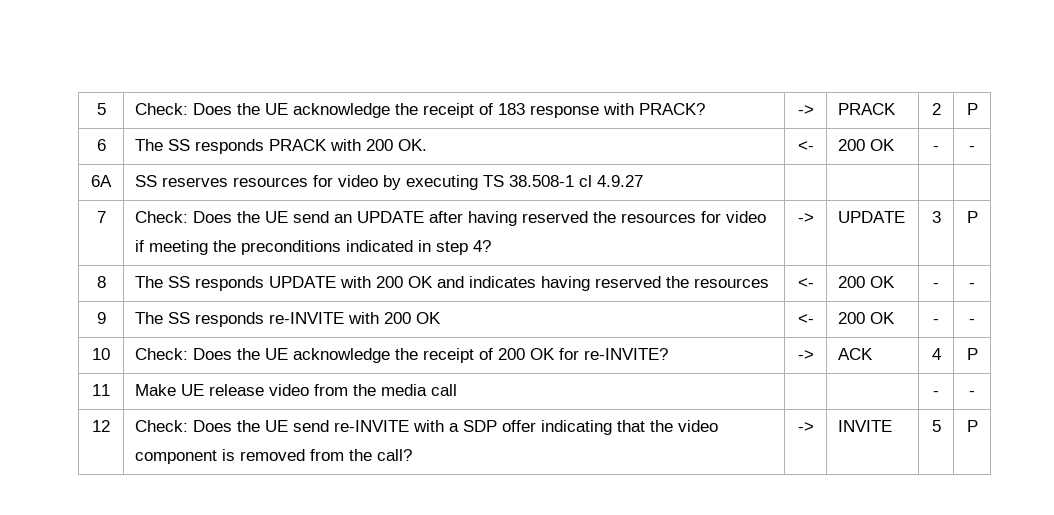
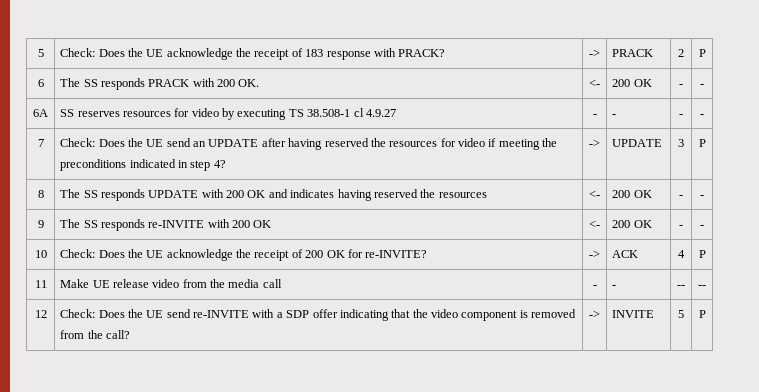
(644, 181) | | | -> [592,114,597,117] [612,114,617,117] [679,114,683,117] [700,114,704,117] - | - | - | -
[933,391,939,396] [969,391,975,396] | | - | - -> [592,285,597,288] [612,285,617,288] [677,285,685,288] [698,285,706,288] - | - | -- | --

